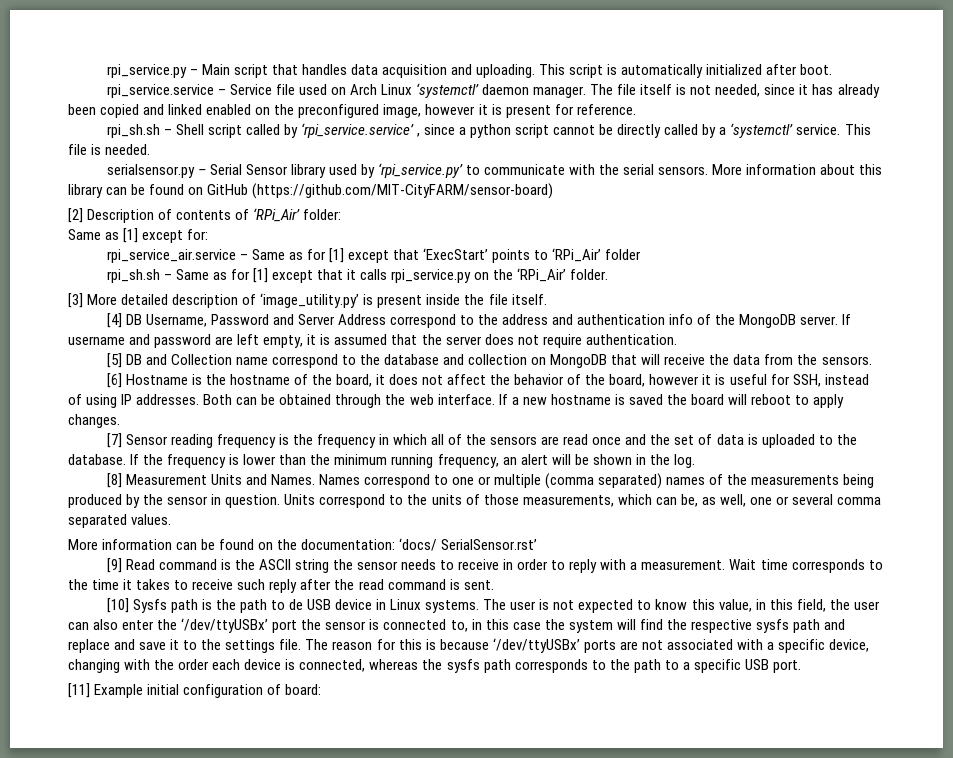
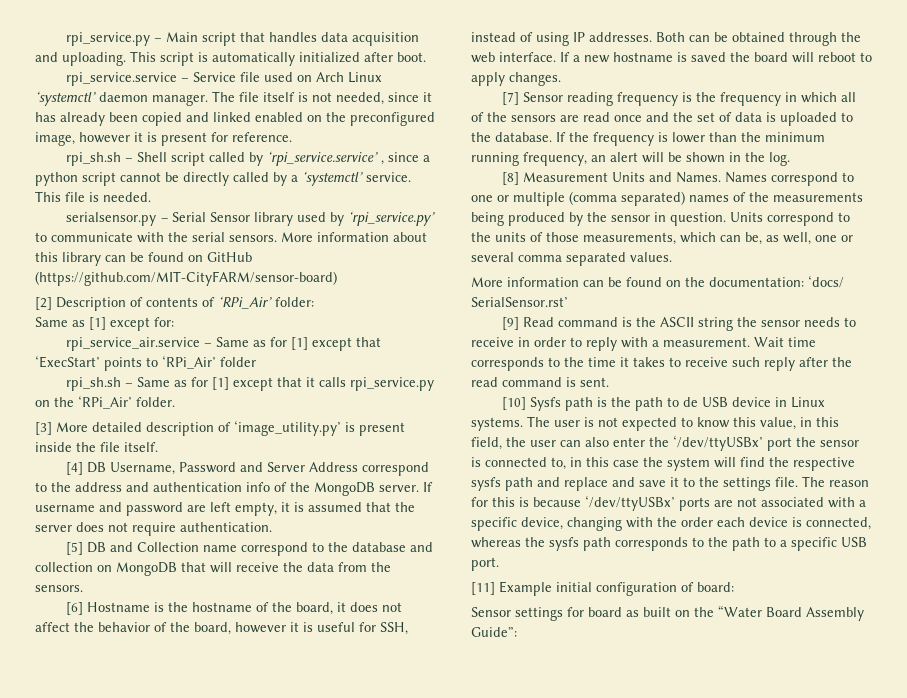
(322, 689) none -> [471,605,864,621] [471,627,517,637] // Sensor settings for board as built on the “Water Board Assembly Guide”:

